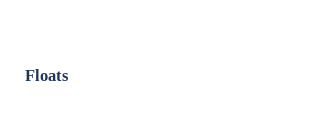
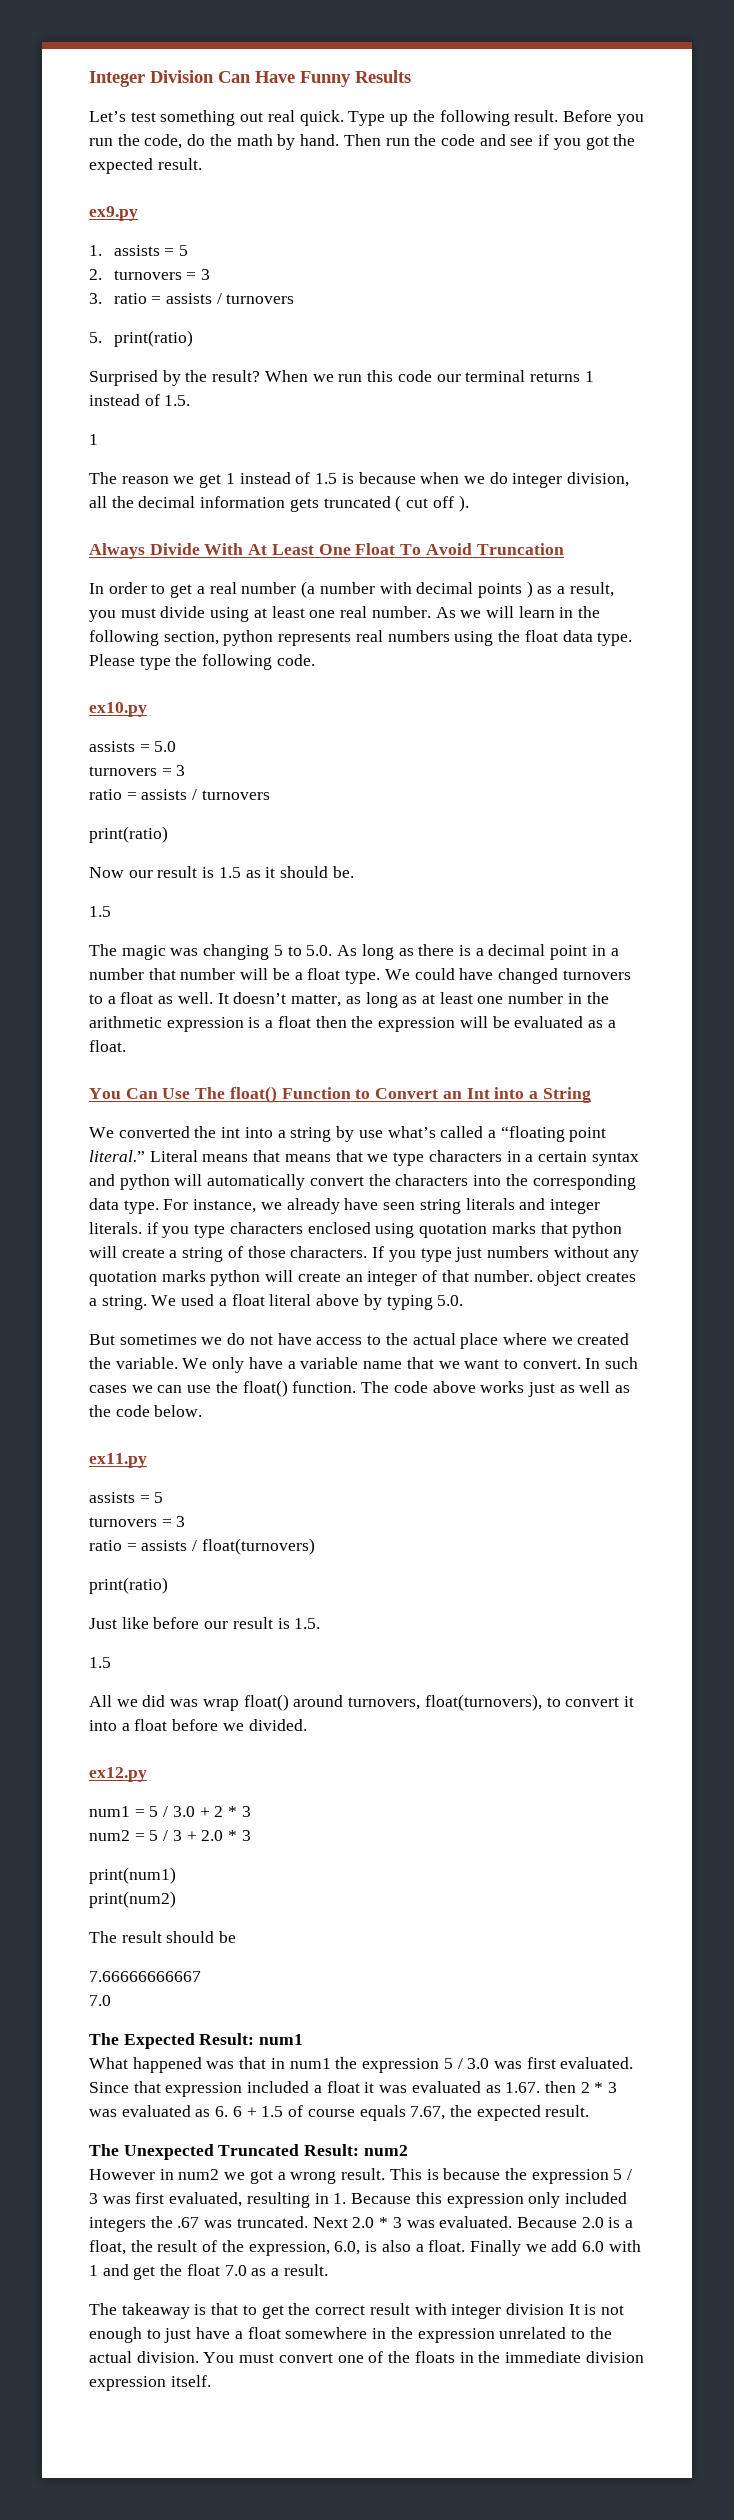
[25,69,69,81] Floats -> [89,70,411,87] [89,110,644,126] [89,134,636,150] [89,158,202,174] [89,206,138,221] [89,245,188,256] [89,269,210,280] [89,293,295,304] [89,330,193,347] [89,370,594,386] [89,394,191,406] [89,434,98,445] [89,472,630,488] [89,495,469,512] [89,543,564,559] [89,581,614,598] [89,606,601,622] [89,630,633,646] [89,654,315,670] [89,702,147,717] [89,741,177,752] [89,765,186,776] [89,789,270,800] [89,826,168,843] [89,866,354,878] [89,906,111,917] [89,944,619,960] [89,968,631,984] [89,992,609,1008] [89,1016,616,1032] [89,1040,126,1052] [89,1086,591,1103] [89,1126,607,1142] [89,1150,639,1166] [89,1174,636,1190] [89,1198,600,1214] [89,1222,623,1238] [89,1246,640,1262] [89,1270,636,1286] [89,1294,464,1310] [89,1333,630,1349] [89,1357,639,1373] [89,1380,631,1397] [89,1405,203,1417] [89,1453,147,1468] [89,1492,164,1503] [89,1516,186,1527] [89,1538,315,1555] [89,1577,168,1594] [89,1617,321,1629] [89,1657,111,1668] [89,1694,634,1711] [89,1719,307,1731] [89,1767,147,1782] [89,1806,251,1817] [89,1830,251,1841] [89,1867,176,1884] [89,1891,176,1908] [89,1931,237,1943] [89,1971,201,1982] [89,1995,111,2006] [89,2033,304,2049] [89,2057,634,2073] [89,2081,618,2097] [89,2105,590,2121] [89,2144,408,2160] [89,2168,633,2184] [89,2192,627,2208] [89,2216,634,2232] [89,2240,641,2256] [89,2264,328,2280] [89,2303,625,2319] [89,2327,612,2343] [89,2351,644,2363] [89,2375,211,2391] Integer Division Can Have Funny Results // Let’s test something out real quick. Type up the following result. Before you run the code, do the math by hand. Then run the code and see if you got the expected result. // ex9.py // 1. assists = 5 // 2. turnovers = 3 // 3. ratio = assists / turnovers // 5. print(ratio) // Surprised by the result? When we run this code our terminal returns 1 instead of 1.5. // 1 // The reason we get 1 instead of 1.5 is because when we do integer division, all the decimal information gets truncated ( cut off ). // Always Divide With At Least One Float To Avoid Truncation // In order to get a real number (a number with decimal points ) as a result, you must divide using at least one real number. As we will learn in the following section, python represents real numbers using the float data type. Please type the following code. // ex10.py // assists = 5.0 // turnovers = 3 // ratio = assists / turnovers // print(ratio) // Now our result is 1.5 as it should be. // 1.5 // The magic was changing 5 to 5.0. As long as there is a decimal point in a number that number will be a float type. We could have changed turnovers to a float as well. It doesn’t matter, as long as at least one number in the arithmetic expression is a float then the expression will be evaluated as a float. // You Can Use The float() Function to Convert an Int into a String // We converted the int into a string by use what’s called a “floating point literal.” Literal means that means that we type characters in a certain syntax and python will automatically convert the characters into the corresponding data type. For instance, we already have seen string literals and integer literals. if you type characters enclosed using quotation marks that python will create a string of those characters. If you type just numbers without any quotation marks python will create an integer of that number. object creates a string. We used a float literal above by typing 5.0. // But sometimes we do not have access to the actual place where we created the variable. We only have a variable name that we want to convert. In such cases we can use the float() function. The code above works just as well as the code below. // ex11.py // assists = 5 // turnovers = 3 // ratio = assists / float(turnovers) // print(ratio) // Just like before our result is 1.5. // 1.5 // All we did was wrap float() around turnovers, float(turnovers), to convert it into a float before we divided. // ex12.py // num1 = 5 / 3.0 + 2 * 3 // num2 = 5 / 3 + 2.0 * 3 // print(num1) // print(num2) // The result should be // 7.66666666667 // 7.0 // The Expected Result: num1 // What happened was that in num1 the expression 5 / 3.0 was first evaluated. Since that expression included a float it was evaluated as 1.67. then 2 * 3 was evaluated as 6. 6 + 1.5 of course equals 7.67, the expected result. // The Unexpected Truncated Result: num2 // However in num2 we got a wrong result. This is because the expression 5 / 3 was first evaluated, resulting in 1. Because this expression only included integers the .67 was truncated. Next 2.0 * 3 was evaluated. Because 2.0 is a float, the result of the expression, 6.0, is also a float. Finally we add 6.0 with 1 and get the float 7.0 as a result. // The takeaway is that to get the correct result with integer division It is not enough to just have a float somewhere in the expression unrelated to the actual division. You must convert one of the floats in the immediate division expression itself.

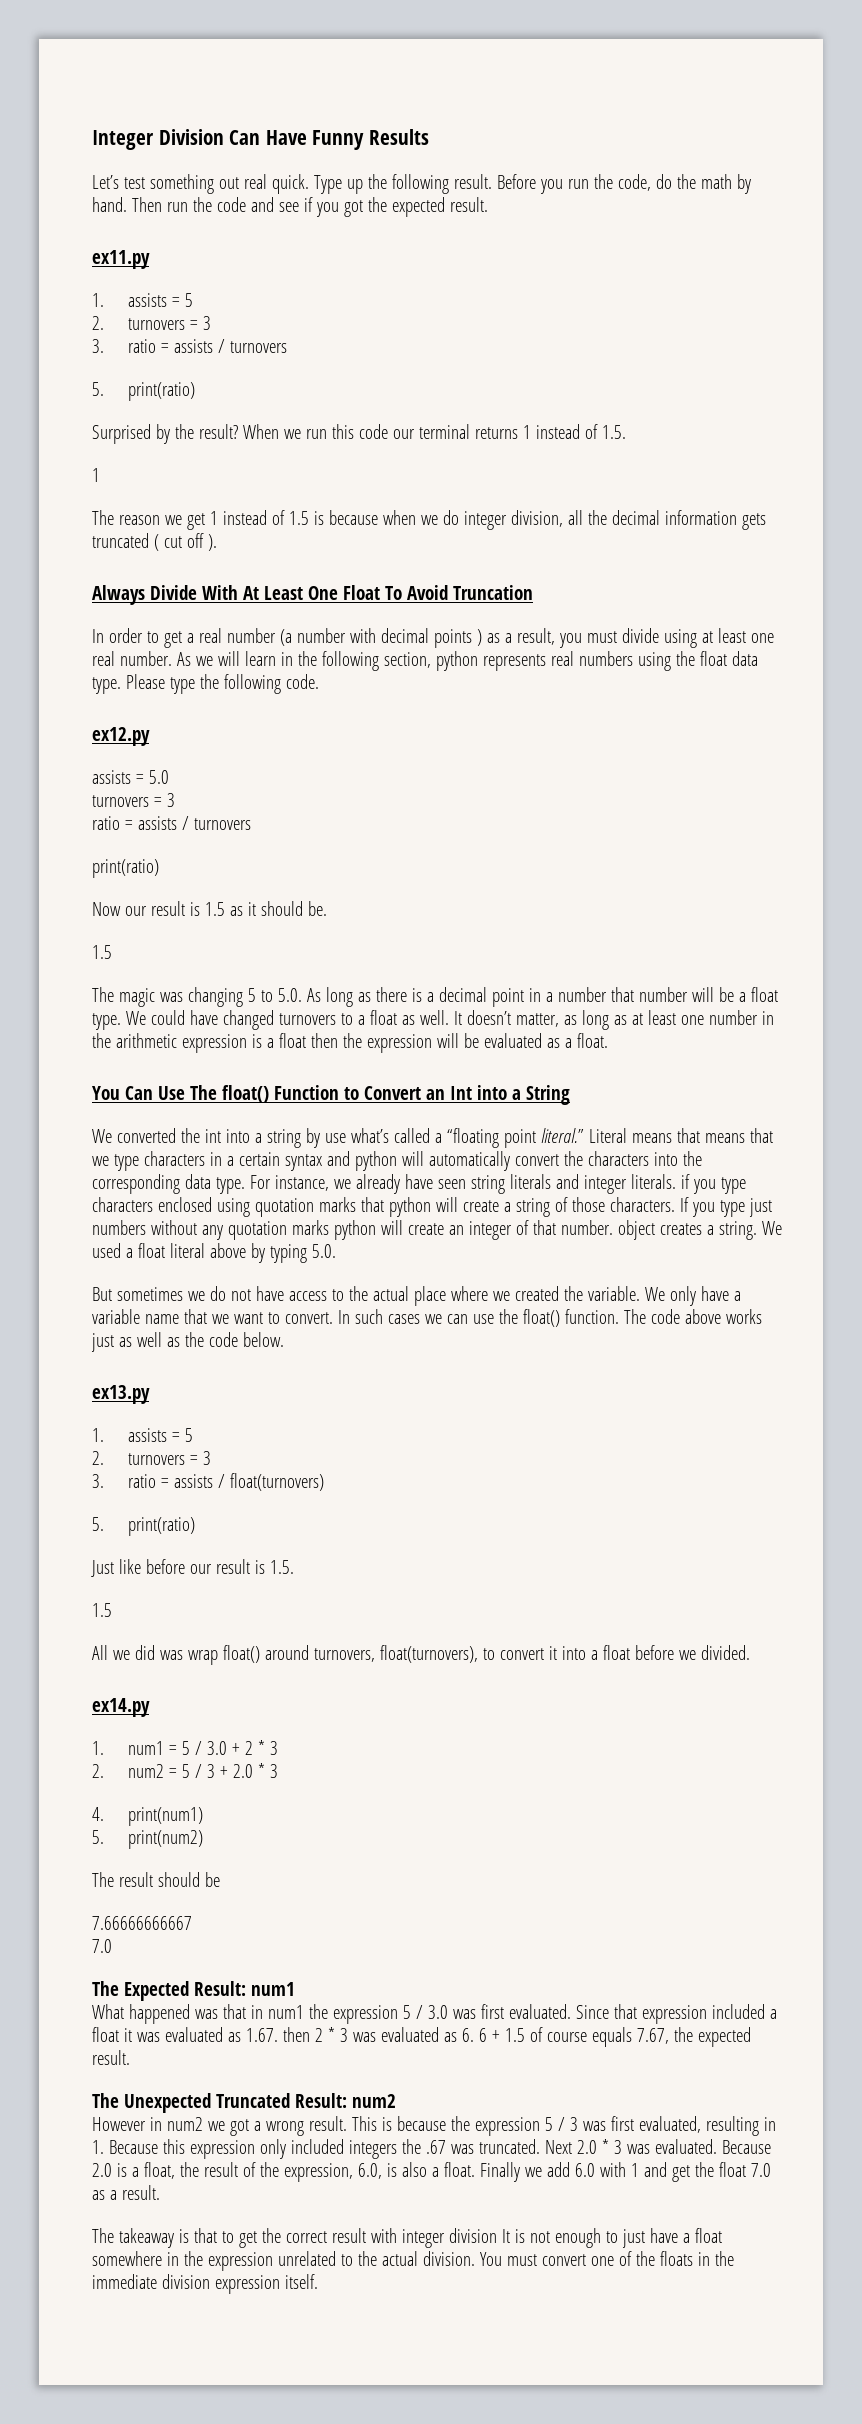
[89,206,138,221] ex9.py -> [92,250,150,269] ex11.py
[89,702,147,717] ex10.py -> [92,727,150,746] ex12.py
[89,1453,147,1468] [89,1492,164,1503] [89,1516,186,1527] ex11.py // assists = 5 // turnovers = 3 // -> [92,1385,150,1404] [92,1428,194,1442] [92,1451,212,1465] [92,1474,104,1488] ex13.py // 1. assists = 5 // 2. turnovers = 3 // 3.
(315, 1546) none -> [92,1517,104,1531] 5.
[89,1767,147,1782] ex12.py // -> [92,1698,150,1717] [92,1741,104,1755] ex14.py // 1.
(251, 1811) none -> [92,1764,104,1778] 2.
(251, 1835) none -> [92,1807,104,1821] 4.
(176, 1875) none -> [92,1830,104,1844] 5.

